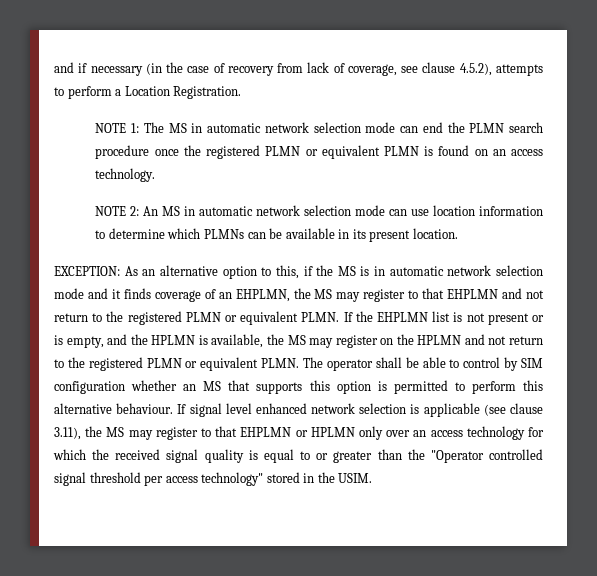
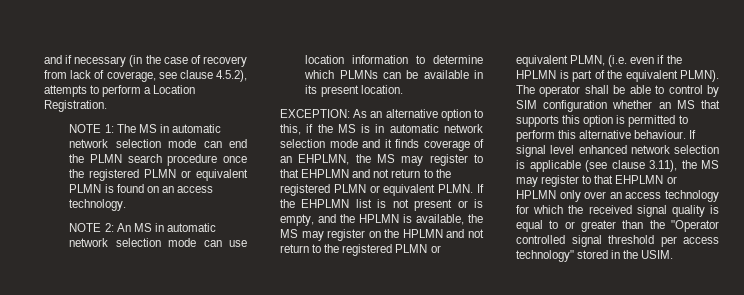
[261,358,300,368] PLMN. -> [570,55,682,67] [516,70,719,82] PLMN, (i.e. even if the HPLMN is part of the equivalent PLMN).

